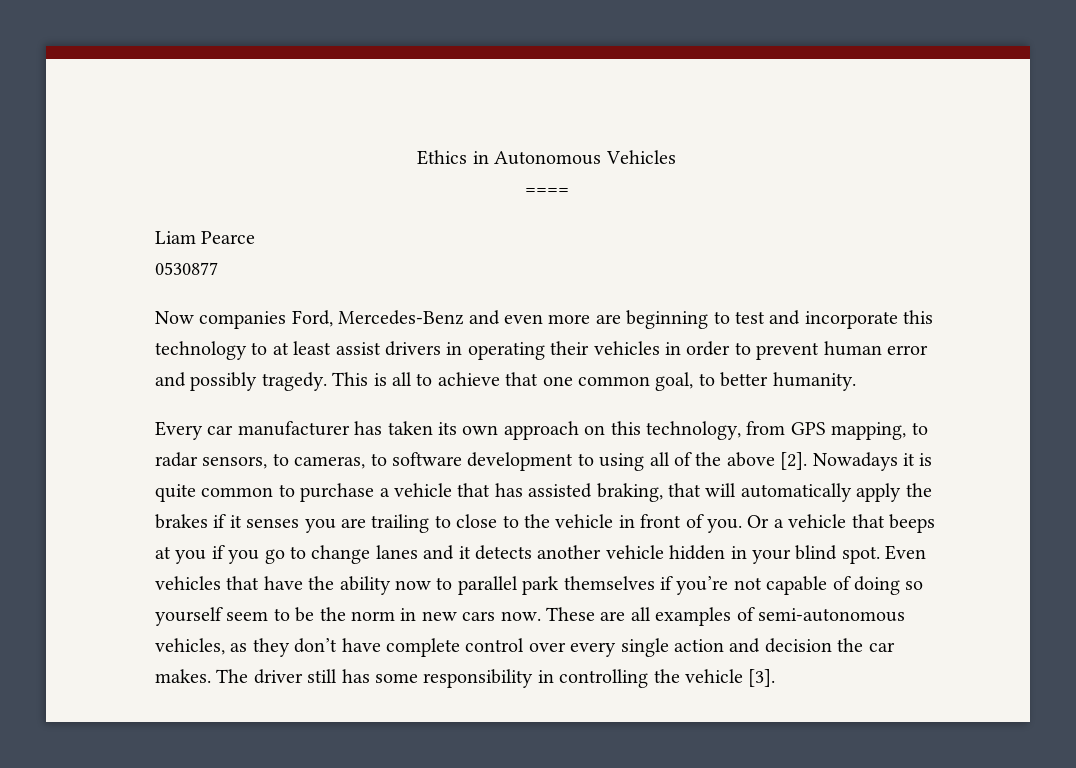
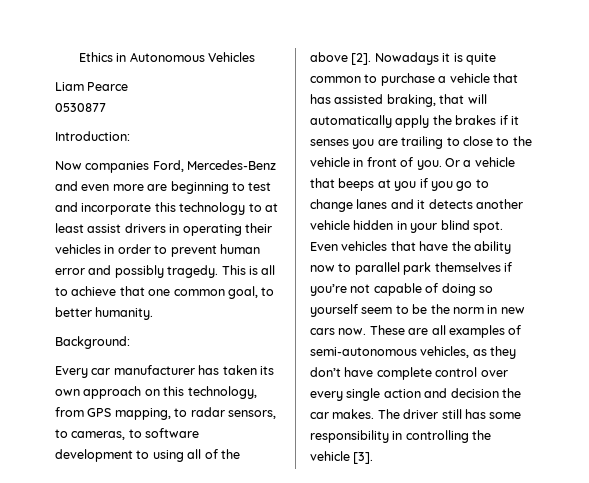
[524,188,569,195] // ==== -> (256, 57) none
(218, 268) none -> [55,131,130,141] // Introduction:
(856, 381) none -> [55,336,130,349] // Background:

